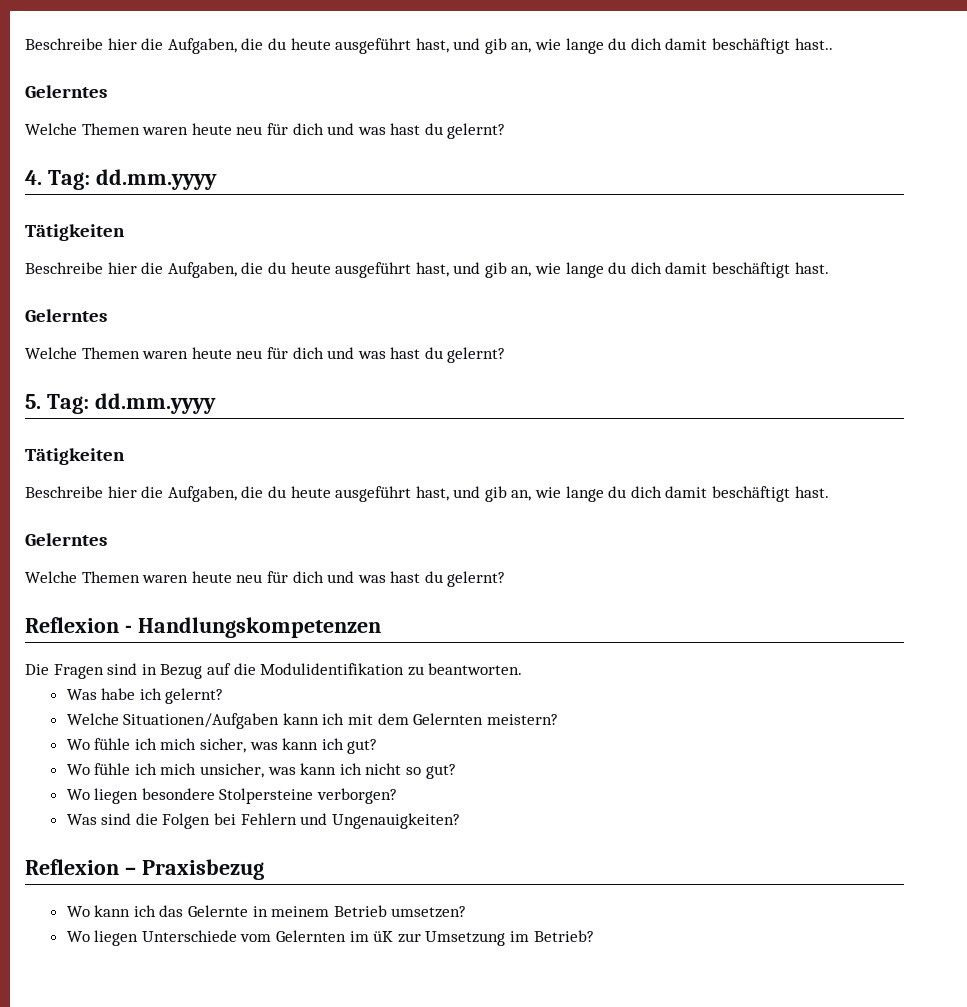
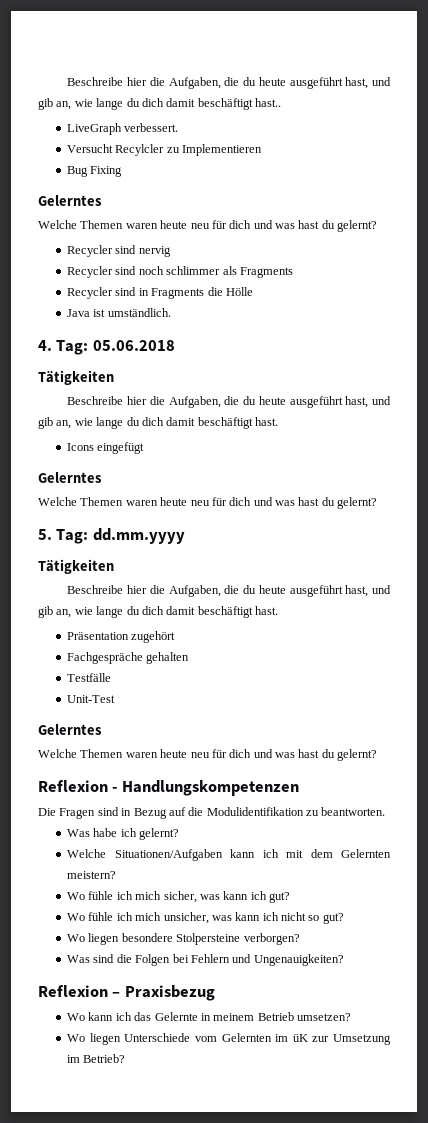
(833, 44) none -> [67,123,179,135] [67,144,263,156] [67,166,123,177] // LiveGraph verbessert. // Versucht Recylcler zu Implementieren // Bug Fixing
(506, 131) none -> [67,245,171,257] [67,266,293,278] [67,287,253,299] [67,308,171,317] // Recycler sind nervig // Recycler sind noch schlimmer als Fragments // Recycler sind in Fragments die Hölle // Java ist umständlich.
[95,169,217,190] dd.mm.yyyy -> [92,340,175,351] 05.06.2018
(829, 268) none -> [67,442,145,454] // Icons eingefügt
(829, 492) none -> [67,631,176,643] [67,652,190,664] [67,673,112,682] [67,695,116,703] // Präsentation zugehört // Fachgespräche gehalten // Testfälle // Unit-Test

